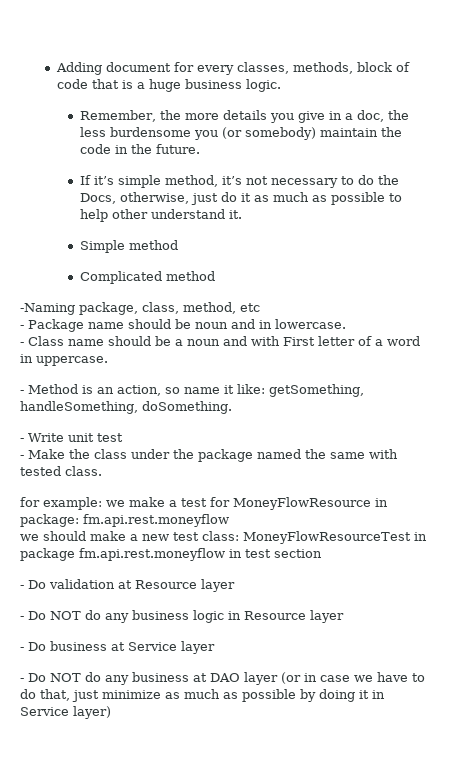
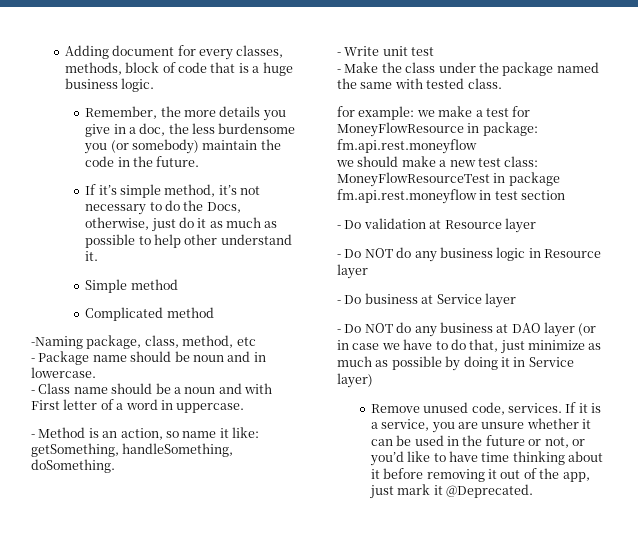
(111, 712) none -> [370,402,602,415] [370,418,592,433] [370,435,585,448] [369,451,604,466] [370,468,590,482] [369,484,534,499] // Remove unused code, services. If it is a service, you are unsure whether it can be used in the future or not, or you’d like to have time thinking about it before removing it out of the app, just mark it @Deprecated.

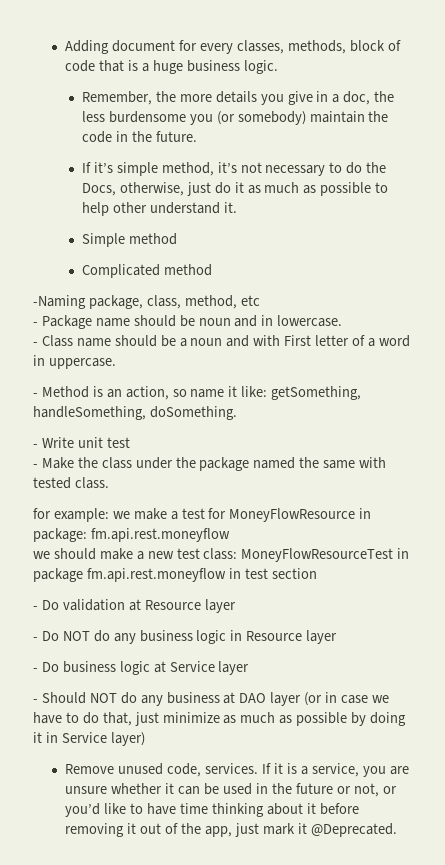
(418, 298) none -> [119,661,150,675] logic
[344,324,362,333] Do -> [41,692,86,704] Should

